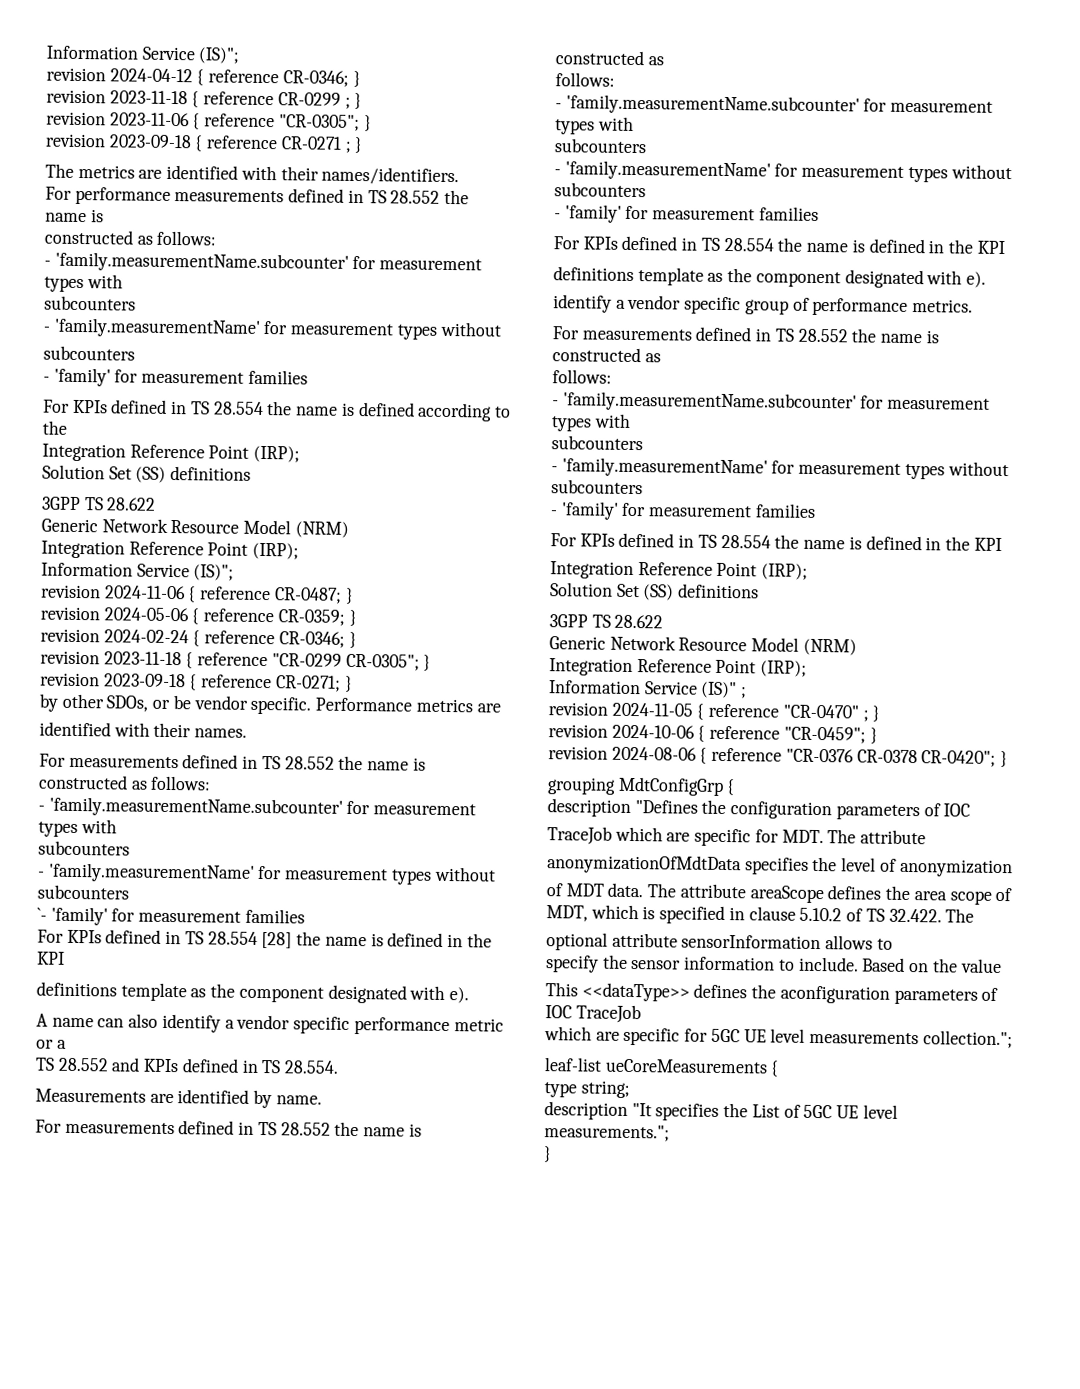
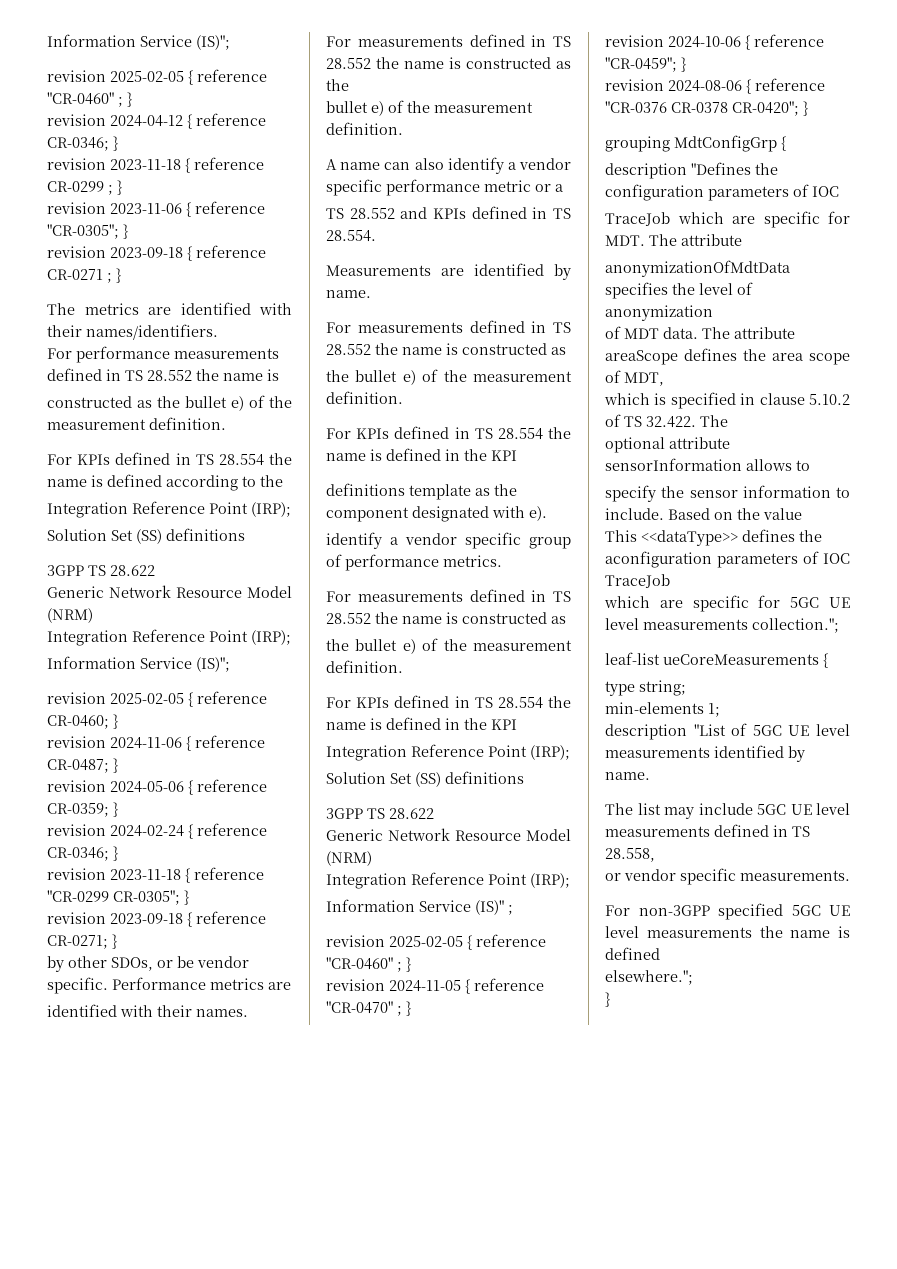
[46,45,240,64] Information Service (IS)"; -> [47,34,230,50] [47,69,267,85] [47,92,132,107] Information Service (IS)"; // revision 2025-02-05 { reference "CR-0460" ; }
[156,230,217,246] [44,251,483,273] [44,274,123,293] [44,295,136,311] [43,317,502,340] [43,345,135,361] [43,367,308,387] follows: // - 'family.measurementName.subcounter' for measurement types with // subcounters // - 'family.measurementName' for measurement types without // subcounters // - 'family' for measurement families -> [157,395,292,411] [47,417,226,430] the bullet e) of the measurement definition.
(235, 572) none -> [47,691,267,707] [47,714,118,729] // revision 2025-02-05 { reference CR-0460; }
[150,775,212,791] [38,796,477,818] [38,819,117,838] [38,840,130,856] [38,862,496,885] [37,884,129,900] [37,906,305,926] [37,929,492,949] [37,951,65,965] [36,981,470,1004] follows: // - 'family.measurementName.subcounter' for measurement types with // subcounters // - 'family.measurementName' for measurement types without subcounters // `- 'family' for measurement families // For KPIs defined in TS 28.554 [28] the name is defined in the KPI // definitions template as the component designated with e). -> [326,79,349,91] [326,100,533,116] [326,122,403,135] the // bullet e) of the measurement definition.
[555,72,615,87] [555,94,994,116] [555,116,634,135] [554,138,647,154] [554,160,1012,183] [554,182,646,198] [554,204,819,223] follows: // - 'family.measurementName.subcounter' for measurement types with // subcounters // - 'family.measurementName' for measurement types without subcounters // - 'family' for measurement families -> [326,369,572,385] [326,391,403,404] the bullet e) of the measurement definition.
[552,369,612,384] [552,391,991,413] [551,413,631,432] [551,435,643,451] [551,457,1009,480] [551,479,643,495] [550,501,816,520] follows: // - 'family.measurementName.subcounter' for measurement types with // subcounters // - 'family.measurementName' for measurement types without subcounters // - 'family' for measurement families -> [326,638,572,654] [326,660,403,673] the bullet e) of the measurement definition.
(748, 692) none -> [326,934,546,950] [326,957,411,972] // revision 2025-02-05 { reference "CR-0460" ; }
(588, 913) none -> (664, 379) //
[544,1101,898,1121] [544,1124,670,1142] // description "It specifies the List of 5GC UE level measurements."; -> [605,702,720,717] [605,723,850,740] [605,745,805,762] [605,772,650,780] [605,803,850,819] [605,824,810,837] [605,848,655,862] [605,868,850,885] [605,903,850,920] [605,926,850,938] [605,947,660,960] [605,970,693,985] // min-elements 1; // description "List of 5GC UE level measurements identified by name. // The list may include 5GC UE level measurements defined in TS 28.558, // or vendor specific measurements. // For non-3GPP specified 5GC UE level measurements the name is defined // elsewhere.";

